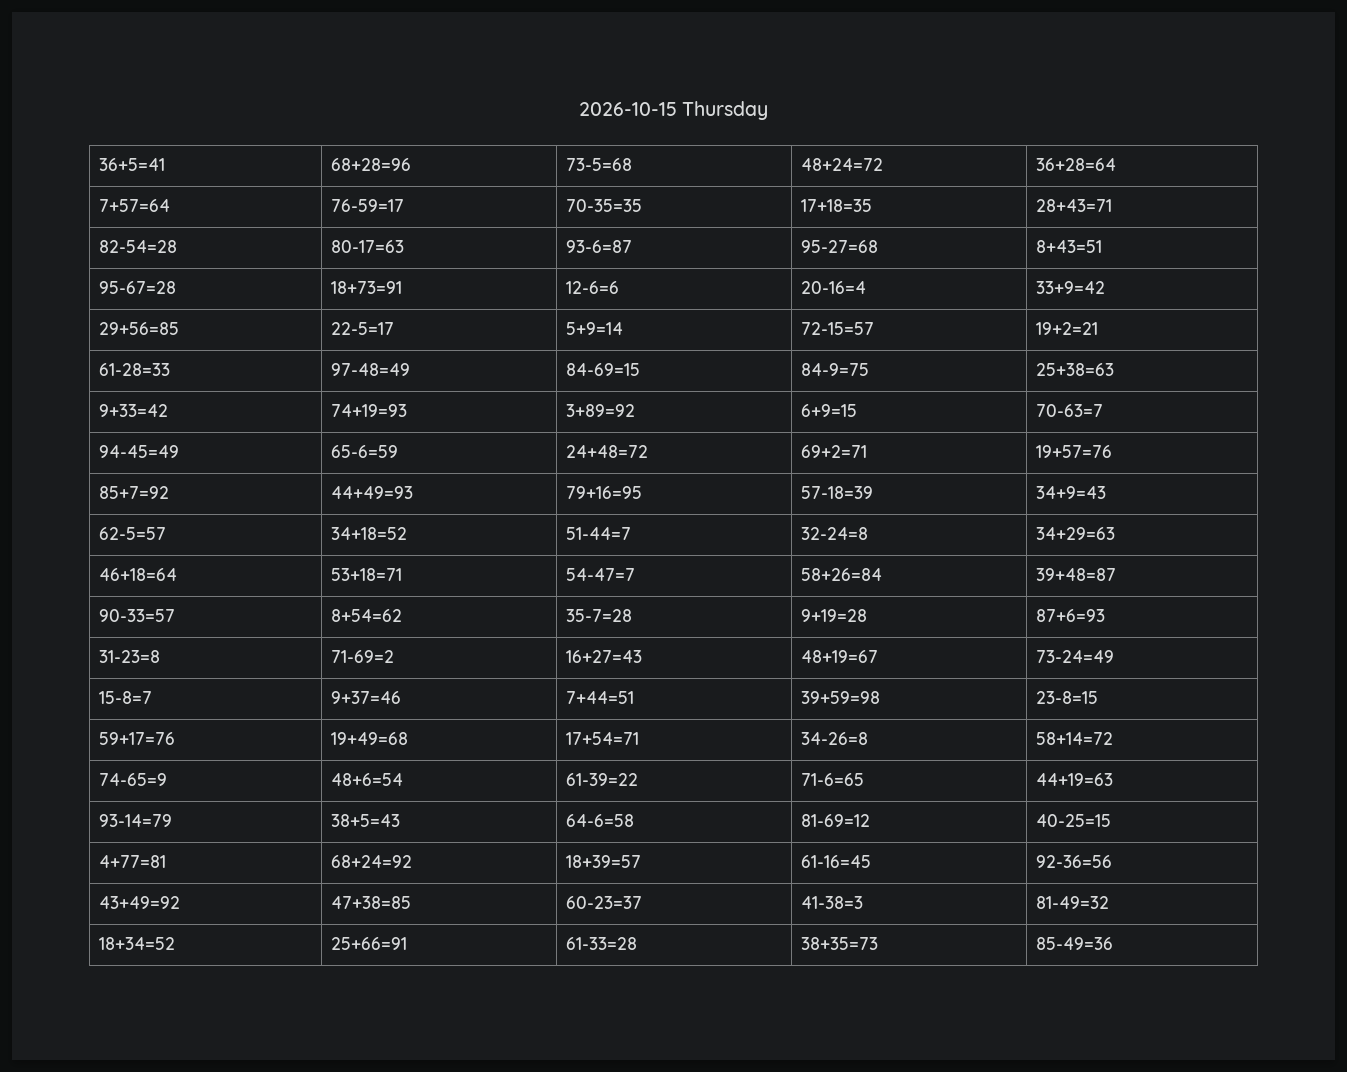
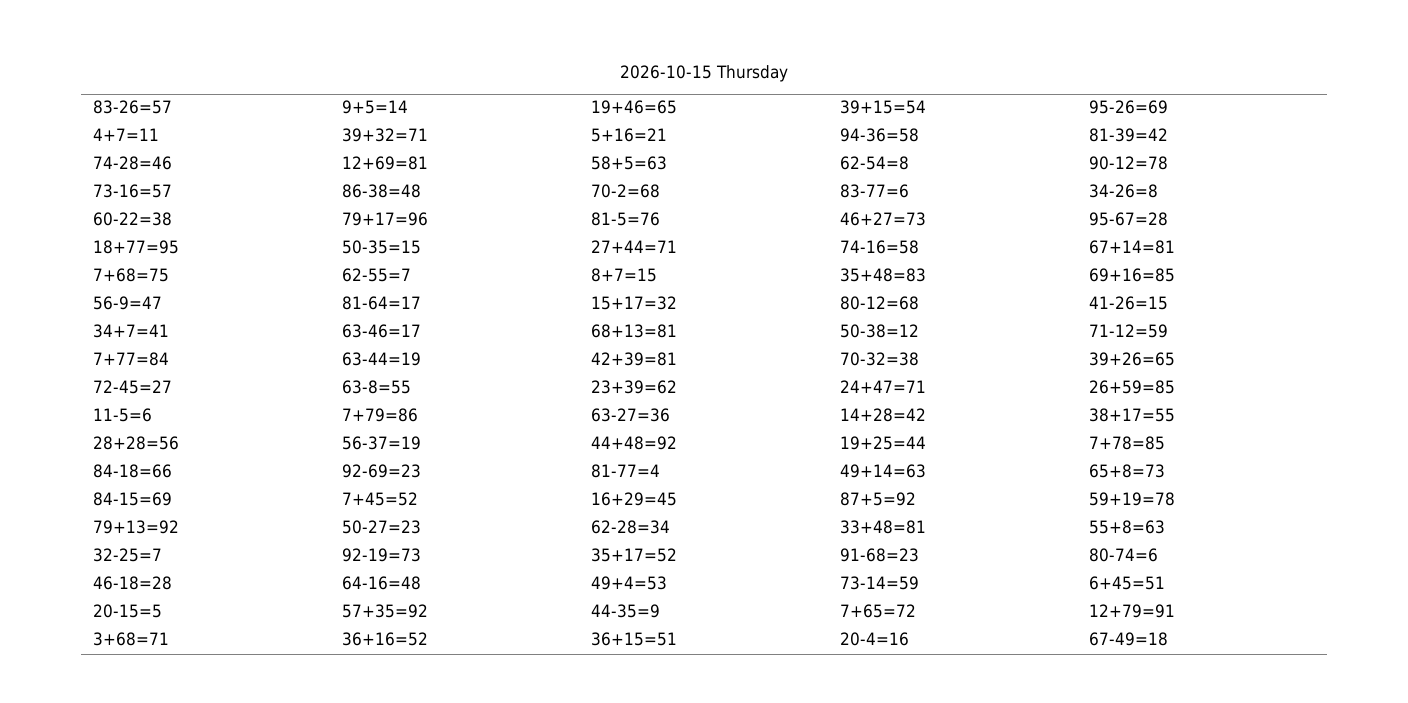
[99,158,166,171] [331,158,412,171] [566,158,633,171] [801,158,884,171] [1036,158,1117,171] [99,199,171,212] [331,199,405,212] [566,199,643,212] [801,199,873,212] [1036,199,1113,212] [99,240,178,253] [331,240,405,253] [566,240,633,253] [801,240,879,253] [1036,240,1103,253] [99,281,177,294] [331,281,403,294] [566,281,620,294] [801,281,867,294] [1036,281,1106,294] [99,322,180,335] [331,322,395,335] [566,322,624,335] [801,322,875,335] [1036,322,1099,335] [99,363,171,376] [331,363,411,376] [566,363,641,376] [801,363,870,376] [1036,363,1115,376] [99,404,169,417] [331,404,408,417] [566,404,636,417] [801,404,858,417] [1036,404,1104,417] [99,445,180,458] [331,445,399,458] [566,445,649,458] [801,445,868,458] [1036,445,1113,458] [99,486,170,499] [331,486,414,499] [566,486,643,499] [801,486,874,499] [1036,486,1107,499] [99,527,167,540] [331,527,408,540] [566,527,632,540] [801,527,869,540] [1036,527,1116,540] [99,568,178,581] [331,568,403,581] [566,568,636,581] [801,568,883,581] [1036,568,1117,581] [99,609,176,622] [331,609,403,622] [566,609,633,622] [801,609,868,622] [1036,609,1106,622] [99,650,161,663] [331,650,395,663] [566,650,643,663] [801,650,879,663] [1036,650,1115,663] [99,691,153,704] [331,691,402,704] [566,691,635,704] [801,691,881,704] [1036,691,1099,704] [99,732,176,745] [331,732,409,745] [566,732,640,745] [801,732,869,745] [1036,732,1114,745] [99,773,168,786] [331,773,404,786] [566,773,639,786] [801,773,865,786] [1036,773,1114,786] [99,814,173,827] [331,814,401,827] [566,814,635,827] [801,814,871,827] [1036,814,1112,827] [99,855,167,868] [331,855,413,868] [566,855,642,868] [801,855,872,868] [1036,855,1113,868] [99,896,181,909] [331,896,412,909] [566,896,643,909] [801,896,864,909] [1036,896,1110,909] [99,937,176,950] [331,937,408,950] [566,937,638,950] [801,937,879,950] [1036,937,1114,950] 36+5=41 | 68+28=96 | 73-5=68 | 48+24=72 | 36+28=64 // 7+57=64 | 76-59=17 | 70-35=35 | 17+18=35 | 28+43=71 // 82-54=28 | 80-17=63 | 93-6=87 | 95-27=68 | 8+43=51 // 95-67=28 | 18+73=91 | 12-6=6 | 20-16=4 | 33+9=42 // 29+56=85 | 22-5=17 | 5+9=14 | 72-15=57 | 19+2=21 // 61-28=33 | 97-48=49 | 84-69=15 | 84-9=75 | 25+38=63 // 9+33=42 | 74+19=93 | 3+89=92 | 6+9=15 | 70-63=7 // 94-45=49 | 65-6=59 | 24+48=72 | 69+2=71 | 19+57=76 // 85+7=92 | 44+49=93 | 79+16=95 | 57-18=39 | 34+9=43 // 62-5=57 | 34+18=52 | 51-44=7 | 32-24=8 | 34+29=63 // 46+18=64 | 53+18=71 | 54-47=7 | 58+26=84 | 39+48=87 // 90-33=57 | 8+54=62 | 35-7=28 | 9+19=28 | 87+6=93 // 31-23=8 | 71-69=2 | 16+27=43 | 48+19=67 | 73-24=49 // 15-8=7 | 9+37=46 | 7+44=51 | 39+59=98 | 23-8=15 // 59+17=76 | 19+49=68 | 17+54=71 | 34-26=8 | 58+14=72 // 74-65=9 | 48+6=54 | 61-39=22 | 71-6=65 | 44+19=63 // 93-14=79 | 38+5=43 | 64-6=58 | 81-69=12 | 40-25=15 // 4+77=81 | 68+24=92 | 18+39=57 | 61-16=45 | 92-36=56 // 43+49=92 | 47+38=85 | 60-23=37 | 41-38=3 | 81-49=32 // 18+34=52 | 25+66=91 | 61-33=28 | 38+35=73 | 85-49=36 -> [92,100,172,114] [341,100,408,114] [590,100,677,114] [839,100,926,114] [1088,100,1168,114] [92,128,159,141] [341,128,428,142] [590,128,667,142] [839,128,919,142] [1088,128,1168,142] [92,156,172,170] [341,156,428,170] [590,156,667,170] [839,156,909,170] [1088,156,1168,170] [92,184,172,198] [341,184,421,198] [590,184,660,198] [839,184,909,198] [1088,184,1158,198] [92,212,172,226] [341,212,428,226] [590,212,660,226] [839,212,926,226] [1088,212,1168,226] [92,240,179,254] [341,240,421,254] [590,240,677,253] [839,240,919,254] [1088,240,1175,254] [92,268,169,282] [341,268,411,282] [590,268,657,282] [839,268,926,282] [1088,268,1175,282] [92,296,162,310] [341,296,421,310] [590,296,677,310] [839,296,919,310] [1088,296,1168,310] [92,324,169,338] [341,324,421,338] [590,324,677,338] [839,324,919,338] [1088,324,1168,338] [92,352,169,366] [341,352,421,366] [590,352,677,366] [839,352,919,366] [1088,352,1175,366] [92,380,172,394] [341,380,411,394] [590,380,677,394] [839,380,926,393] [1088,380,1175,394] [92,408,152,422] [341,408,418,422] [590,408,670,422] [839,408,926,422] [1088,408,1175,422] [92,436,179,450] [341,436,421,450] [590,436,677,450] [839,436,926,450] [1088,436,1165,450] [92,464,172,478] [341,464,421,478] [590,464,660,478] [839,464,926,478] [1088,464,1165,478] [92,492,172,506] [341,492,418,506] [590,492,677,506] [839,492,916,506] [1088,492,1175,506] [92,520,179,534] [341,520,421,534] [590,520,670,534] [839,520,926,534] [1088,520,1165,534] [92,548,162,562] [341,548,421,562] [590,548,677,562] [839,548,919,562] [1088,548,1158,562] [92,576,172,590] [341,576,421,590] [590,576,667,590] [839,576,919,590] [1088,576,1165,590] [92,604,162,618] [341,604,428,618] [590,604,660,618] [839,604,916,618] [1088,604,1175,618] [92,632,169,646] [341,632,428,646] [590,632,677,646] [839,632,909,646] [1088,632,1168,646] 83-26=57 | 9+5=14 | 19+46=65 | 39+15=54 | 95-26=69 // 4+7=11 | 39+32=71 | 5+16=21 | 94-36=58 | 81-39=42 // 74-28=46 | 12+69=81 | 58+5=63 | 62-54=8 | 90-12=78 // 73-16=57 | 86-38=48 | 70-2=68 | 83-77=6 | 34-26=8 // 60-22=38 | 79+17=96 | 81-5=76 | 46+27=73 | 95-67=28 // 18+77=95 | 50-35=15 | 27+44=71 | 74-16=58 | 67+14=81 // 7+68=75 | 62-55=7 | 8+7=15 | 35+48=83 | 69+16=85 // 56-9=47 | 81-64=17 | 15+17=32 | 80-12=68 | 41-26=15 // 34+7=41 | 63-46=17 | 68+13=81 | 50-38=12 | 71-12=59 // 7+77=84 | 63-44=19 | 42+39=81 | 70-32=38 | 39+26=65 // 72-45=27 | 63-8=55 | 23+39=62 | 24+47=71 | 26+59=85 // 11-5=6 | 7+79=86 | 63-27=36 | 14+28=42 | 38+17=55 // 28+28=56 | 56-37=19 | 44+48=92 | 19+25=44 | 7+78=85 // 84-18=66 | 92-69=23 | 81-77=4 | 49+14=63 | 65+8=73 // 84-15=69 | 7+45=52 | 16+29=45 | 87+5=92 | 59+19=78 // 79+13=92 | 50-27=23 | 62-28=34 | 33+48=81 | 55+8=63 // 32-25=7 | 92-19=73 | 35+17=52 | 91-68=23 | 80-74=6 // 46-18=28 | 64-16=48 | 49+4=53 | 73-14=59 | 6+45=51 // 20-15=5 | 57+35=92 | 44-35=9 | 7+65=72 | 12+79=91 // 3+68=71 | 36+16=52 | 36+15=51 | 20-4=16 | 67-49=18

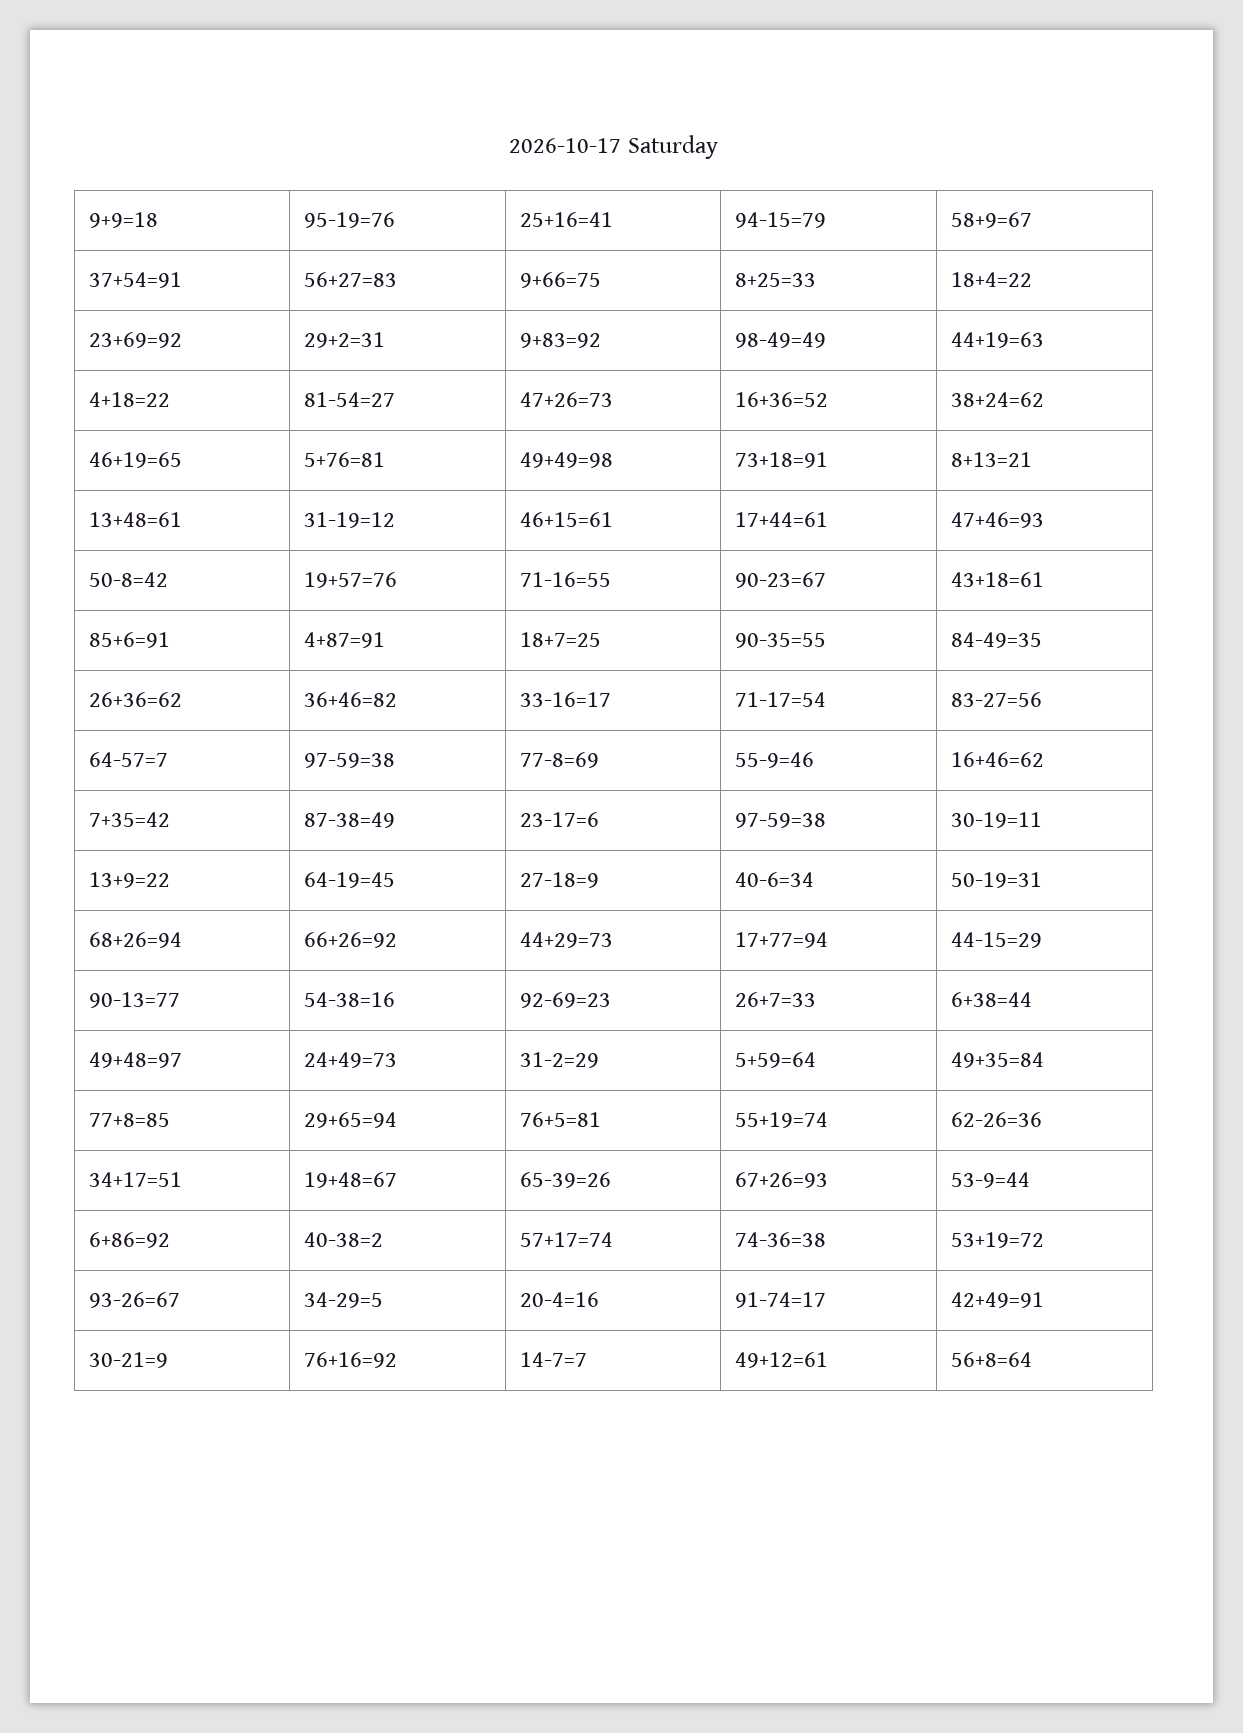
[620,65,788,82] [92,100,172,114] [341,100,408,114] [590,100,677,114] [839,100,926,114] [1088,100,1168,114] [92,128,159,141] [341,128,428,142] [590,128,667,142] [839,128,919,142] [1088,128,1168,142] [92,156,172,170] [341,156,428,170] [590,156,667,170] [839,156,909,170] [1088,156,1168,170] [92,184,172,198] [341,184,421,198] [590,184,660,198] [839,184,909,198] [1088,184,1158,198] [92,212,172,226] [341,212,428,226] [590,212,660,226] [839,212,926,226] [1088,212,1168,226] [92,240,179,254] [341,240,421,254] [590,240,677,253] [839,240,919,254] [1088,240,1175,254] [92,268,169,282] [341,268,411,282] [590,268,657,282] [839,268,926,282] [1088,268,1175,282] [92,296,162,310] [341,296,421,310] [590,296,677,310] [839,296,919,310] [1088,296,1168,310] [92,324,169,338] [341,324,421,338] [590,324,677,338] [839,324,919,338] [1088,324,1168,338] [92,352,169,366] [341,352,421,366] [590,352,677,366] [839,352,919,366] [1088,352,1175,366] [92,380,172,394] [341,380,411,394] [590,380,677,394] [839,380,926,393] [1088,380,1175,394] [92,408,152,422] [341,408,418,422] [590,408,670,422] [839,408,926,422] [1088,408,1175,422] [92,436,179,450] [341,436,421,450] [590,436,677,450] [839,436,926,450] [1088,436,1165,450] [92,464,172,478] [341,464,421,478] [590,464,660,478] [839,464,926,478] [1088,464,1165,478] [92,492,172,506] [341,492,418,506] [590,492,677,506] [839,492,916,506] [1088,492,1175,506] [92,520,179,534] [341,520,421,534] [590,520,670,534] [839,520,926,534] [1088,520,1165,534] [92,548,162,562] [341,548,421,562] [590,548,677,562] [839,548,919,562] [1088,548,1158,562] [92,576,172,590] [341,576,421,590] [590,576,667,590] [839,576,919,590] [1088,576,1165,590] [92,604,162,618] [341,604,428,618] [590,604,660,618] [839,604,916,618] [1088,604,1175,618] [92,632,169,646] [341,632,428,646] [590,632,677,646] [839,632,909,646] [1088,632,1168,646] 2026-10-15 Thursday // 83-26=57 | 9+5=14 | 19+46=65 | 39+15=54 | 95-26=69 // 4+7=11 | 39+32=71 | 5+16=21 | 94-36=58 | 81-39=42 // 74-28=46 | 12+69=81 | 58+5=63 | 62-54=8 | 90-12=78 // 73-16=57 | 86-38=48 | 70-2=68 | 83-77=6 | 34-26=8 // 60-22=38 | 79+17=96 | 81-5=76 | 46+27=73 | 95-67=28 // 18+77=95 | 50-35=15 | 27+44=71 | 74-16=58 | 67+14=81 // 7+68=75 | 62-55=7 | 8+7=15 | 35+48=83 | 69+16=85 // 56-9=47 | 81-64=17 | 15+17=32 | 80-12=68 | 41-26=15 // 34+7=41 | 63-46=17 | 68+13=81 | 50-38=12 | 71-12=59 // 7+77=84 | 63-44=19 | 42+39=81 | 70-32=38 | 39+26=65 // 72-45=27 | 63-8=55 | 23+39=62 | 24+47=71 | 26+59=85 // 11-5=6 | 7+79=86 | 63-27=36 | 14+28=42 | 38+17=55 // 28+28=56 | 56-37=19 | 44+48=92 | 19+25=44 | 7+78=85 // 84-18=66 | 92-69=23 | 81-77=4 | 49+14=63 | 65+8=73 // 84-15=69 | 7+45=52 | 16+29=45 | 87+5=92 | 59+19=78 // 79+13=92 | 50-27=23 | 62-28=34 | 33+48=81 | 55+8=63 // 32-25=7 | 92-19=73 | 35+17=52 | 91-68=23 | 80-74=6 // 46-18=28 | 64-16=48 | 49+4=53 | 73-14=59 | 6+45=51 // 20-15=5 | 57+35=92 | 44-35=9 | 7+65=72 | 12+79=91 // 3+68=71 | 36+16=52 | 36+15=51 | 20-4=16 | 67-49=18 -> [509,135,718,159] [88,212,158,228] [303,212,395,228] [519,212,613,227] [734,212,826,228] [950,212,1032,228] [88,272,182,288] [303,272,397,287] [519,272,601,288] [734,273,816,287] [950,272,1032,287] [88,332,182,348] [303,332,385,348] [519,333,601,348] [734,332,826,348] [950,332,1044,348] [88,392,170,407] [303,392,395,407] [519,392,613,407] [734,392,828,407] [950,392,1044,407] [88,452,182,468] [303,452,385,467] [519,452,613,468] [734,452,828,468] [950,452,1032,467] [88,512,182,527] [303,512,395,528] [519,512,613,527] [734,512,828,527] [950,512,1044,528] [88,572,168,587] [303,572,397,588] [519,572,611,587] [734,572,826,588] [950,572,1044,587] [88,632,170,648] [303,632,385,648] [519,632,601,647] [734,633,826,648] [950,632,1042,648] [88,692,182,707] [303,692,397,707] [519,692,611,707] [734,692,826,707] [950,692,1042,707] [88,752,168,767] [303,753,395,768] [519,752,599,768] [734,752,814,768] [950,752,1044,767] [88,812,170,827] [303,812,395,828] [519,812,599,827] [734,813,826,828] [950,812,1042,828] [88,872,170,888] [303,872,395,888] [519,872,599,888] [734,872,814,887] [950,872,1042,888] [88,932,182,948] [303,932,397,948] [519,932,613,948] [734,932,828,948] [950,932,1042,948] [88,992,180,1008] [303,992,395,1007] [519,992,611,1008] [734,992,816,1007] [950,992,1032,1007] [88,1052,182,1068] [303,1052,397,1068] [519,1052,599,1068] [734,1052,816,1068] [950,1052,1044,1068] [88,1113,170,1127] [303,1112,397,1128] [519,1112,601,1127] [734,1112,828,1128] [950,1112,1042,1127] [88,1172,182,1187] [303,1172,397,1188] [519,1172,611,1188] [734,1172,828,1188] [950,1172,1030,1188] [88,1232,170,1248] [303,1232,383,1247] [519,1232,613,1247] [734,1232,826,1247] [950,1232,1044,1248] [88,1292,180,1308] [303,1292,383,1308] [519,1292,599,1307] [734,1292,826,1308] [950,1292,1044,1308] [88,1352,168,1368] [303,1352,397,1368] [519,1352,587,1367] [734,1352,828,1368] [950,1352,1032,1367] 2026-10-17 Saturday // 9+9=18 | 95-19=76 | 25+16=41 | 94-15=79 | 58+9=67 // 37+54=91 | 56+27=83 | 9+66=75 | 8+25=33 | 18+4=22 // 23+69=92 | 29+2=31 | 9+83=92 | 98-49=49 | 44+19=63 // 4+18=22 | 81-54=27 | 47+26=73 | 16+36=52 | 38+24=62 // 46+19=65 | 5+76=81 | 49+49=98 | 73+18=91 | 8+13=21 // 13+48=61 | 31-19=12 | 46+15=61 | 17+44=61 | 47+46=93 // 50-8=42 | 19+57=76 | 71-16=55 | 90-23=67 | 43+18=61 // 85+6=91 | 4+87=91 | 18+7=25 | 90-35=55 | 84-49=35 // 26+36=62 | 36+46=82 | 33-16=17 | 71-17=54 | 83-27=56 // 64-57=7 | 97-59=38 | 77-8=69 | 55-9=46 | 16+46=62 // 7+35=42 | 87-38=49 | 23-17=6 | 97-59=38 | 30-19=11 // 13+9=22 | 64-19=45 | 27-18=9 | 40-6=34 | 50-19=31 // 68+26=94 | 66+26=92 | 44+29=73 | 17+77=94 | 44-15=29 // 90-13=77 | 54-38=16 | 92-69=23 | 26+7=33 | 6+38=44 // 49+48=97 | 24+49=73 | 31-2=29 | 5+59=64 | 49+35=84 // 77+8=85 | 29+65=94 | 76+5=81 | 55+19=74 | 62-26=36 // 34+17=51 | 19+48=67 | 65-39=26 | 67+26=93 | 53-9=44 // 6+86=92 | 40-38=2 | 57+17=74 | 74-36=38 | 53+19=72 // 93-26=67 | 34-29=5 | 20-4=16 | 91-74=17 | 42+49=91 // 30-21=9 | 76+16=92 | 14-7=7 | 49+12=61 | 56+8=64

